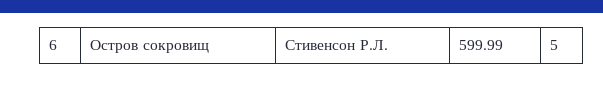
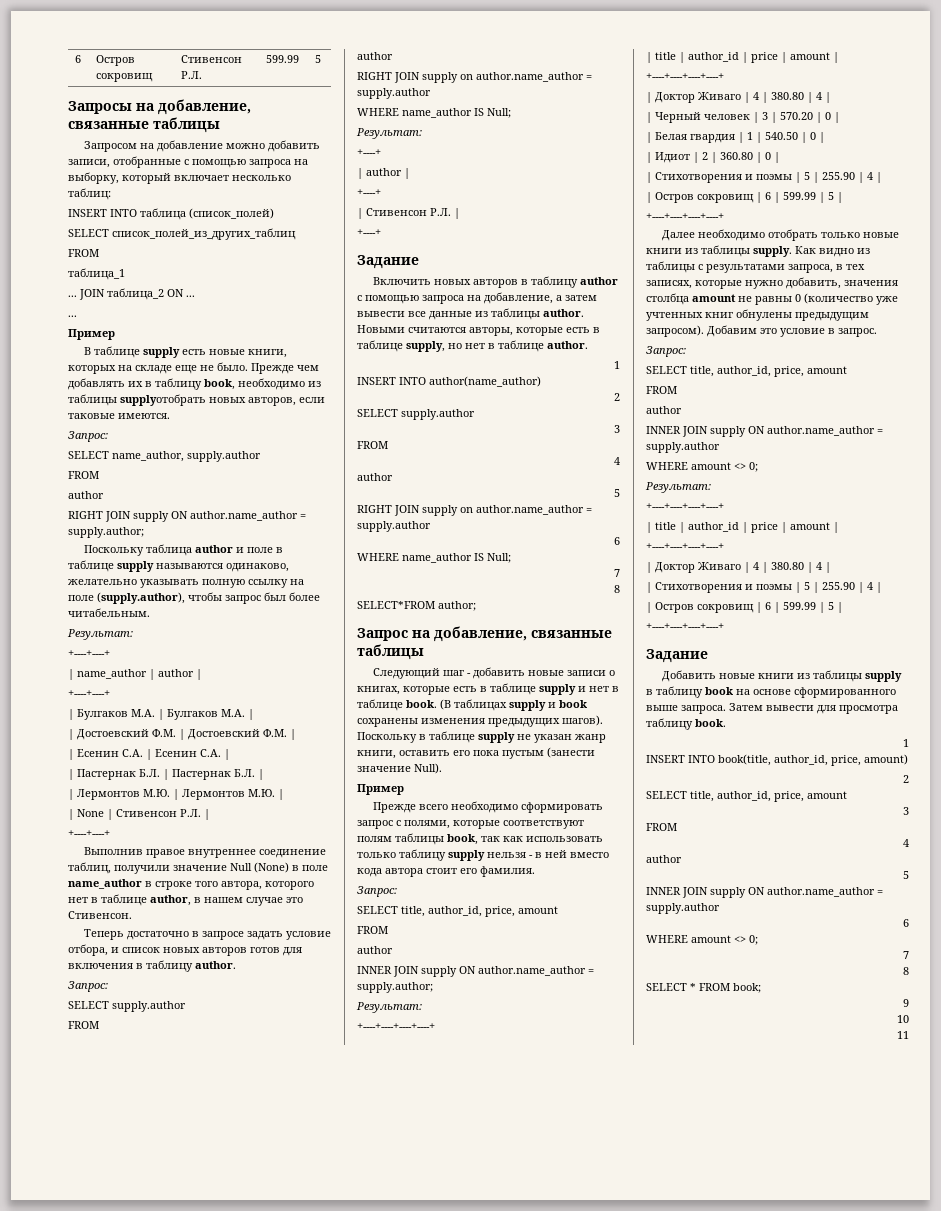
(559, 45) none -> [68,99,251,115] [68,117,220,133] [83,140,320,152] [68,156,308,168] [68,172,291,184] [68,188,111,200] [68,208,274,220] [68,228,296,240] [68,249,99,257] [68,268,125,280] [68,288,195,300] [68,315,77,317] [68,329,115,340] [83,346,287,358] [68,362,319,374] [68,378,321,390] [68,394,325,406] [68,413,170,419] [68,431,108,442] [68,451,261,462] [68,471,99,479] [68,491,104,499] [68,511,306,522] [68,527,144,538] [83,544,283,556] [68,560,289,572] [68,579,304,588] [68,592,320,604] [68,608,150,617] [67,629,133,640] [68,650,110,657] [68,669,202,680] [68,690,110,697] [68,709,254,720] [68,729,296,740] [68,749,230,760] [68,769,264,780] [68,789,284,800] [68,809,210,820] [68,830,110,837] [83,847,326,858] [68,862,328,874] [68,879,314,890] [68,894,303,906] [68,911,132,919] [83,929,331,940] [68,944,302,956] [68,960,236,972] [68,981,108,992] [68,1001,186,1012] [68,1021,99,1029] [357,52,393,60] [357,72,592,83] [357,88,431,99] [357,108,511,118] [356,128,422,139] [357,149,381,156] [357,168,410,179] [357,189,381,196] [357,208,460,219] [357,229,381,236] [357,255,419,269] [372,276,618,288] [357,292,597,304] [357,308,584,320] [357,325,600,336] [357,340,588,352] [614,361,620,369] [357,376,541,387] [614,393,620,401] [357,409,475,420] [614,425,620,433] [357,441,388,449] [614,457,620,465] [357,473,393,481] [614,489,620,497] [357,505,592,516] [357,521,431,532] [614,537,620,545] [357,553,511,563] [614,569,620,577] [614,585,620,593] [357,601,476,611] [357,626,612,642] [357,644,424,660] [372,667,615,679] [357,683,619,695] [357,699,587,711] [357,715,603,727] [357,731,606,743] [357,747,595,759] [357,763,442,774] [357,784,404,795] [372,801,603,813] [357,820,584,829] [357,833,603,845] [357,849,609,861] [357,866,535,877] [357,886,397,897] [357,906,558,917] [357,926,388,934] [357,946,393,954] [357,966,594,977] [357,982,433,993] [356,1002,422,1013] [357,1023,435,1030] [646,52,839,63] [646,73,724,80] [646,92,831,103] [646,112,840,123] [646,132,825,143] [646,152,780,163] [646,172,882,183] [646,192,843,203] [646,213,724,220] [661,229,899,241] [646,245,870,257] [646,261,865,273] [646,277,898,289] [646,293,898,305] [646,309,869,321] [646,325,877,337] [646,346,686,357] [646,366,847,377] [646,386,677,394] [646,406,682,414] [646,426,883,437] [646,442,720,453] [646,462,758,472] [645,482,711,493] [646,503,724,510] [646,522,839,533] [646,543,724,550] [646,562,831,573] [646,582,882,593] [646,602,843,613] [646,623,724,630] [646,649,708,663] [661,670,902,682] [646,686,896,698] [646,703,898,714] [646,718,726,730] [903,739,909,747] [646,754,908,766] [903,775,909,783] [646,791,847,802] [903,807,909,815] [646,823,677,831] [903,839,909,847] [646,855,682,863] [903,871,909,879] [646,887,883,898] [646,903,720,914] [903,919,909,927] [646,935,758,945] [903,951,909,959] [903,967,909,975] [646,983,761,993] [903,999,909,1007] [897,1015,909,1023] [897,1031,909,1039] // Запросы на добавление, связанные таблицы // Запросом на добавление можно добавить записи, отобранные с помощью запроса на выборку, который включает несколько таблиц: // INSERT INTO таблица (список_полей) // SELECT список_полей_из_других_таблиц // FROM // таблица_1 // ... JOIN таблица_2 ON ... // ... // Пример // В таблице supply есть новые книги, которых на складе еще не было. Прежде чем добавлять их в таблицу book, необходимо из таблицы supplyотобрать новых авторов, если таковые имеются. // Запрос: // SELECT name_author, supply.author // FROM // author // RIGHT JOIN supply ON author.name_author = supply.author; // Поскольку таблица author и поле в таблице supply называются одинаково, желательно указывать полную ссылку на поле (supply.author), чтобы запрос был более читабельным. // Результат: // +----+----+ // | name_author | author | // +----+----+ // | Булгаков М.А. | Булгаков М.А. | // | Достоевский Ф.М. | Достоевский Ф.М. | // | Есенин С.А. | Есенин С.А. | // | Пастернак Б.Л. | Пастернак Б.Л. | // | Лермонтов М.Ю. | Лермонтов М.Ю. | // | None | Стивенсон Р.Л. | // +----+----+ // Выполнив правое внутреннее соединение таблиц, получили значение Null (None) в поле name_author в строке того автора, которого нет в таблице author, в нашем случае это Стивенсон. // Теперь достаточно в запросе задать условие отбора, и список новых авторов готов для включения в таблицу author. // Запрос: // SELECT supply.author // FROM // author // RIGHT JOIN supply on author.name_author = supply.author // WHERE name_author IS Null; // Результат: // +----+ // | author | // +----+ // | Стивенсон Р.Л. | // +----+ // Задание // Включить новых авторов в таблицу author с помощью запроса на добавление, а затем вывести все данные из таблицы author. Новыми считаются авторы, которые есть в таблице supply, но нет в таблице author. // 1 // INSERT INTO author(name_author) // 2 // SELECT supply.author // 3 // FROM // 4 // author // 5 // RIGHT JOIN supply on author.name_author = supply.author // 6 // WHERE name_author IS Null; // 7 // 8 // SELECT*FROM author; // Запрос на добавление, связанные таблицы // Следующий шаг - добавить новые записи о книгах, которые есть в таблице supply и нет в таблице book. (В таблицах supply и book сохранены изменения предыдущих шагов). Поскольку в таблице supply не указан жанр книги, оставить его пока пустым (занести значение Null). // Пример // Прежде всего необходимо сформировать запрос с полями, которые соответствуют полям таблицы book, так как использовать только таблицу supply нельзя - в ней вместо кода автора стоит его фамилия. // Запрос: // SELECT title, author_id, price, amount // FROM // author // INNER JOIN supply ON author.name_author = supply.author; // Результат: // +----+----+----+----+ // | title | author_id | price | amount | // +----+----+----+----+ // | Доктор Живаго | 4 | 380.80 | 4 | // | Черный человек | 3 | 570.20 | 0 | // | Белая гвардия | 1 | 540.50 | 0 | // | Идиот | 2 | 360.80 | 0 | // | Стихотворения и поэмы | 5 | 255.90 | 4 | // | Остров сокровищ | 6 | 599.99 | 5 | // +----+----+----+----+ // Далее необходимо отобрать только новые книги из таблицы supply. Как видно из таблицы с результатами запроса, в тех записях, которые нужно добавить, значения столбца amount не равны 0 (количество уже учтенных книг обнулены предыдущим запросом). Добавим это условие в запрос. // Запрос: // SELECT title, author_id, price, amount // FROM // author // INNER JOIN supply ON author.name_author = supply.author // WHERE amount <> 0; // Результат: // +----+----+----+----+ // | title | author_id | price | amount | // +----+----+----+----+ // | Доктор Живаго | 4 | 380.80 | 4 | // | Стихотворения и поэмы | 5 | 255.90 | 4 | // | Остров сокровищ | 6 | 599.99 | 5 | // +----+----+----+----+ // Задание // Добавить новые книги из таблицы supply в таблицу book на основе сформированного выше запроса. Затем вывести для просмотра таблицу book. // 1 // INSERT INTO book(title, author_id, price, amount) // 2 // SELECT title, author_id, price, amount // 3 // FROM // 4 // author // 5 // INNER JOIN supply ON author.name_author = supply.author // 6 // WHERE amount <> 0; // 7 // 8 // SELECT * FROM book; // 9 // 10 // 11

